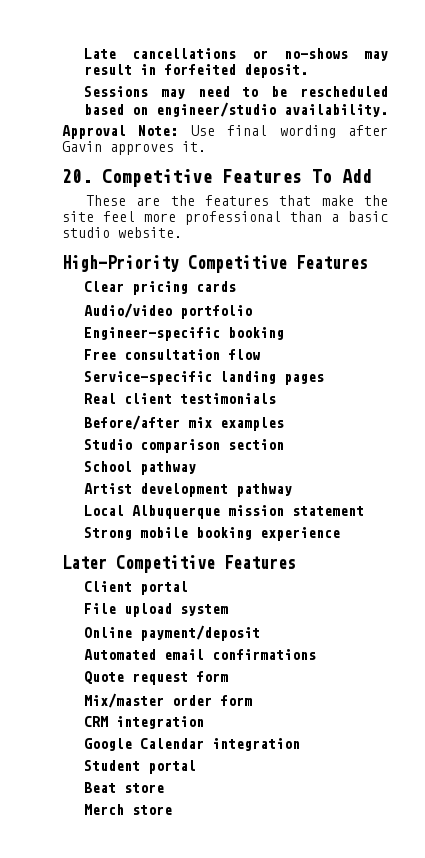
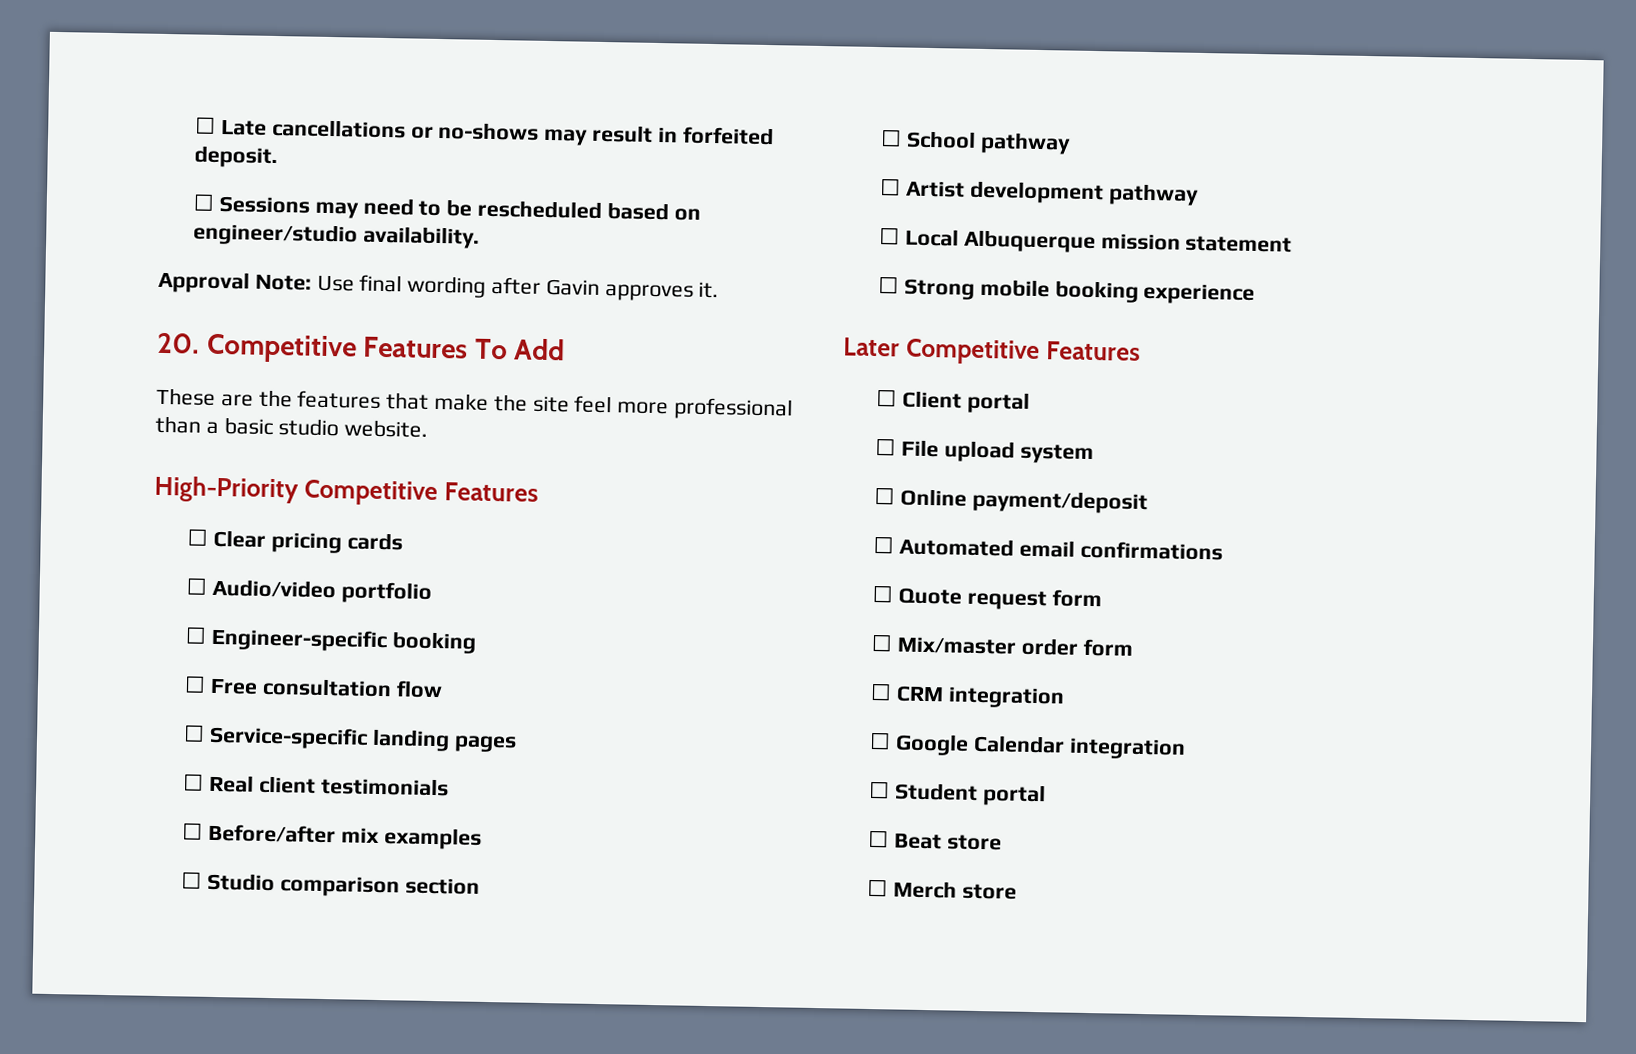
(83, 53) none -> [195,116,217,134] ☐
(308, 71) none -> [193,193,216,211] ☐
(368, 262) none -> [187,528,209,546] ☐
(236, 286) none -> [186,577,208,595] ☐
(252, 312) none -> [185,626,208,644] ☐
(284, 333) none -> [184,675,207,693] ☐
(260, 354) none -> [183,724,206,742] ☐
(324, 379) none -> [183,773,205,791] ☐
(276, 398) none -> [182,822,204,840] ☐
(284, 424) none -> [181,871,203,889] ☐
(284, 444) none -> [880,129,903,147] ☐
(196, 468) none -> [880,178,902,196] ☐
(292, 490) none -> [879,227,901,245] ☐
(364, 511) none -> [878,276,900,294] ☐
(296, 562) none -> [876,389,898,407] ☐
(188, 588) none -> [875,438,897,456] ☐
(228, 610) none -> [874,487,896,505] ☐
(260, 633) none -> [873,536,895,554] ☐
(316, 654) none -> [872,585,894,603] ☐
(228, 676) none -> [871,634,894,652] ☐
(252, 700) none -> [870,683,893,701] ☐
(204, 722) none -> [869,731,892,750] ☐
(300, 744) none -> [869,780,891,799] ☐
(196, 767) none -> [868,829,890,848] ☐
(164, 788) none -> [867,878,889,897] ☐

